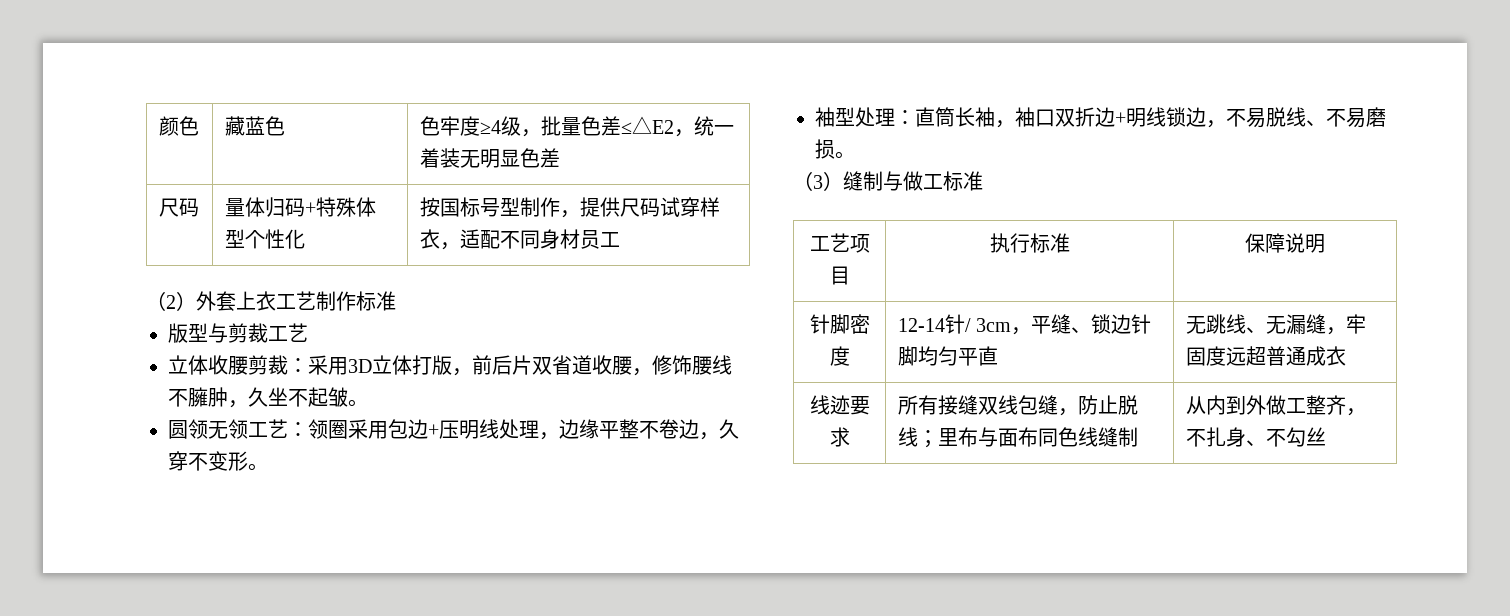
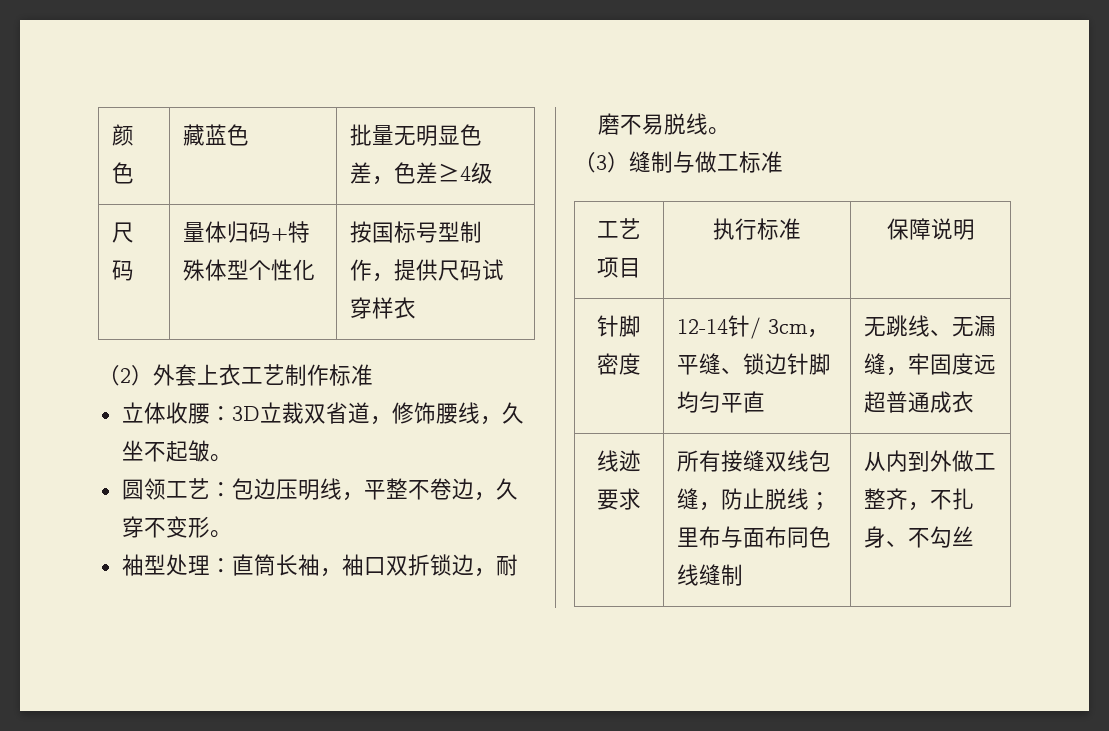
[419,116,734,137] [419,148,460,168] 色牢度≥4级，批量色差≤△E2，统一着装 -> [350,124,395,146] 批量
(560, 158) none -> [372,162,494,185] ，色差≥4级
[439,229,620,250] ，适配不同身材员工 -> (417, 308) none
[168,323,308,343] // 版型与剪裁工艺 -> (373, 375) none
[248,355,632,376] 剪裁：采用3D立体打版，前后片双省道收腰 -> [209,402,370,424] ：3D立裁双省道
[168,387,228,407] 不臃肿 -> (480, 413) none
[208,419,599,440] 无领工艺：领圈采用包边+压明线处理，边缘 -> [165,478,364,501] 工艺：包边压明线，
[1095,107,1386,128] [815,139,835,159] 边+明线锁边，不易脱线、不易磨损 -> [429,554,518,577] [597,113,708,135] 锁边，耐磨不易脱线

